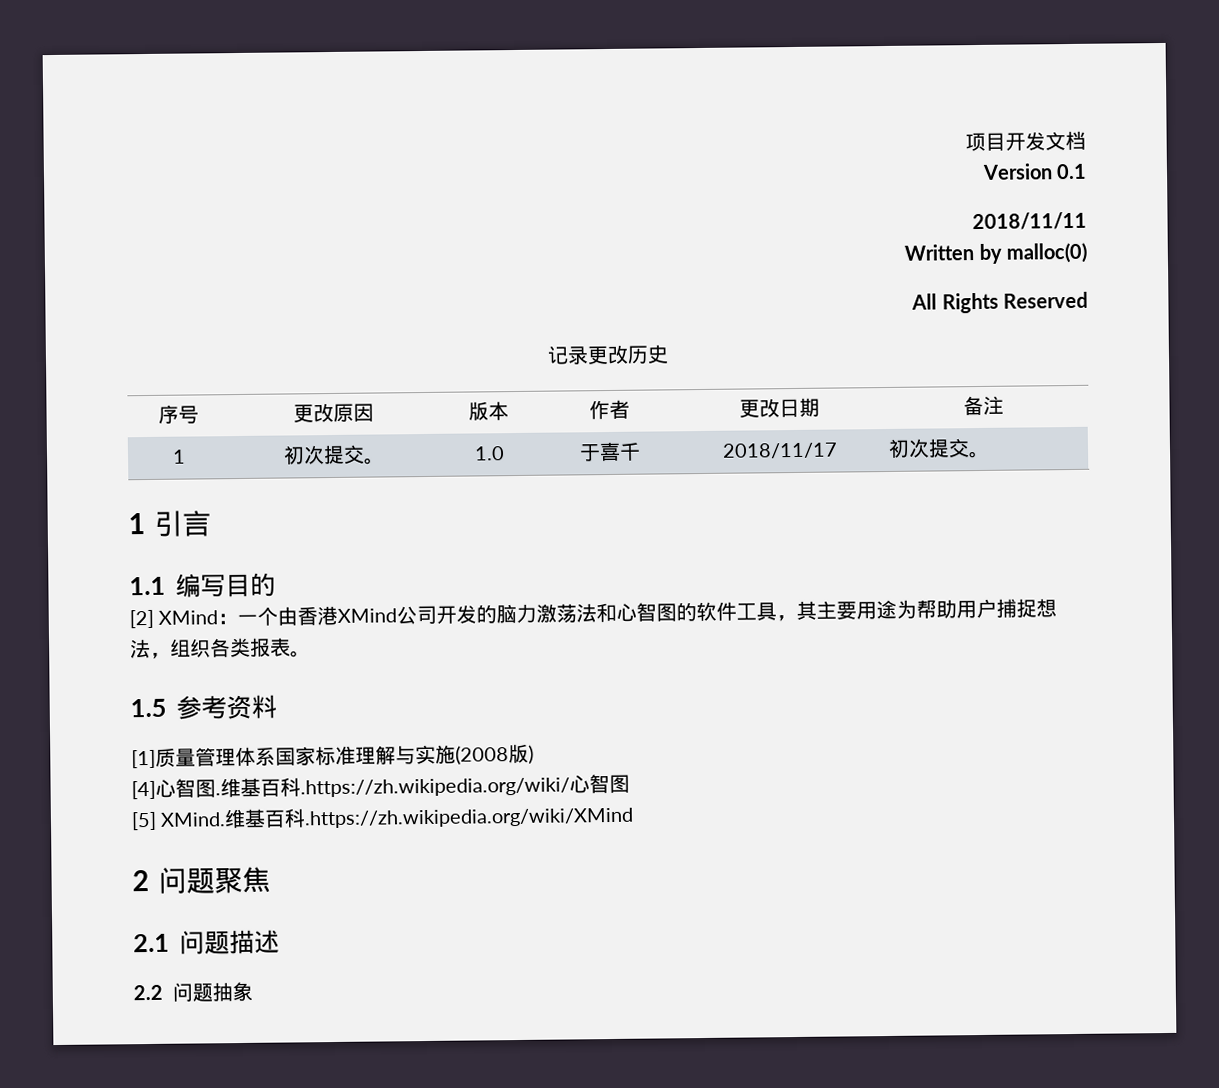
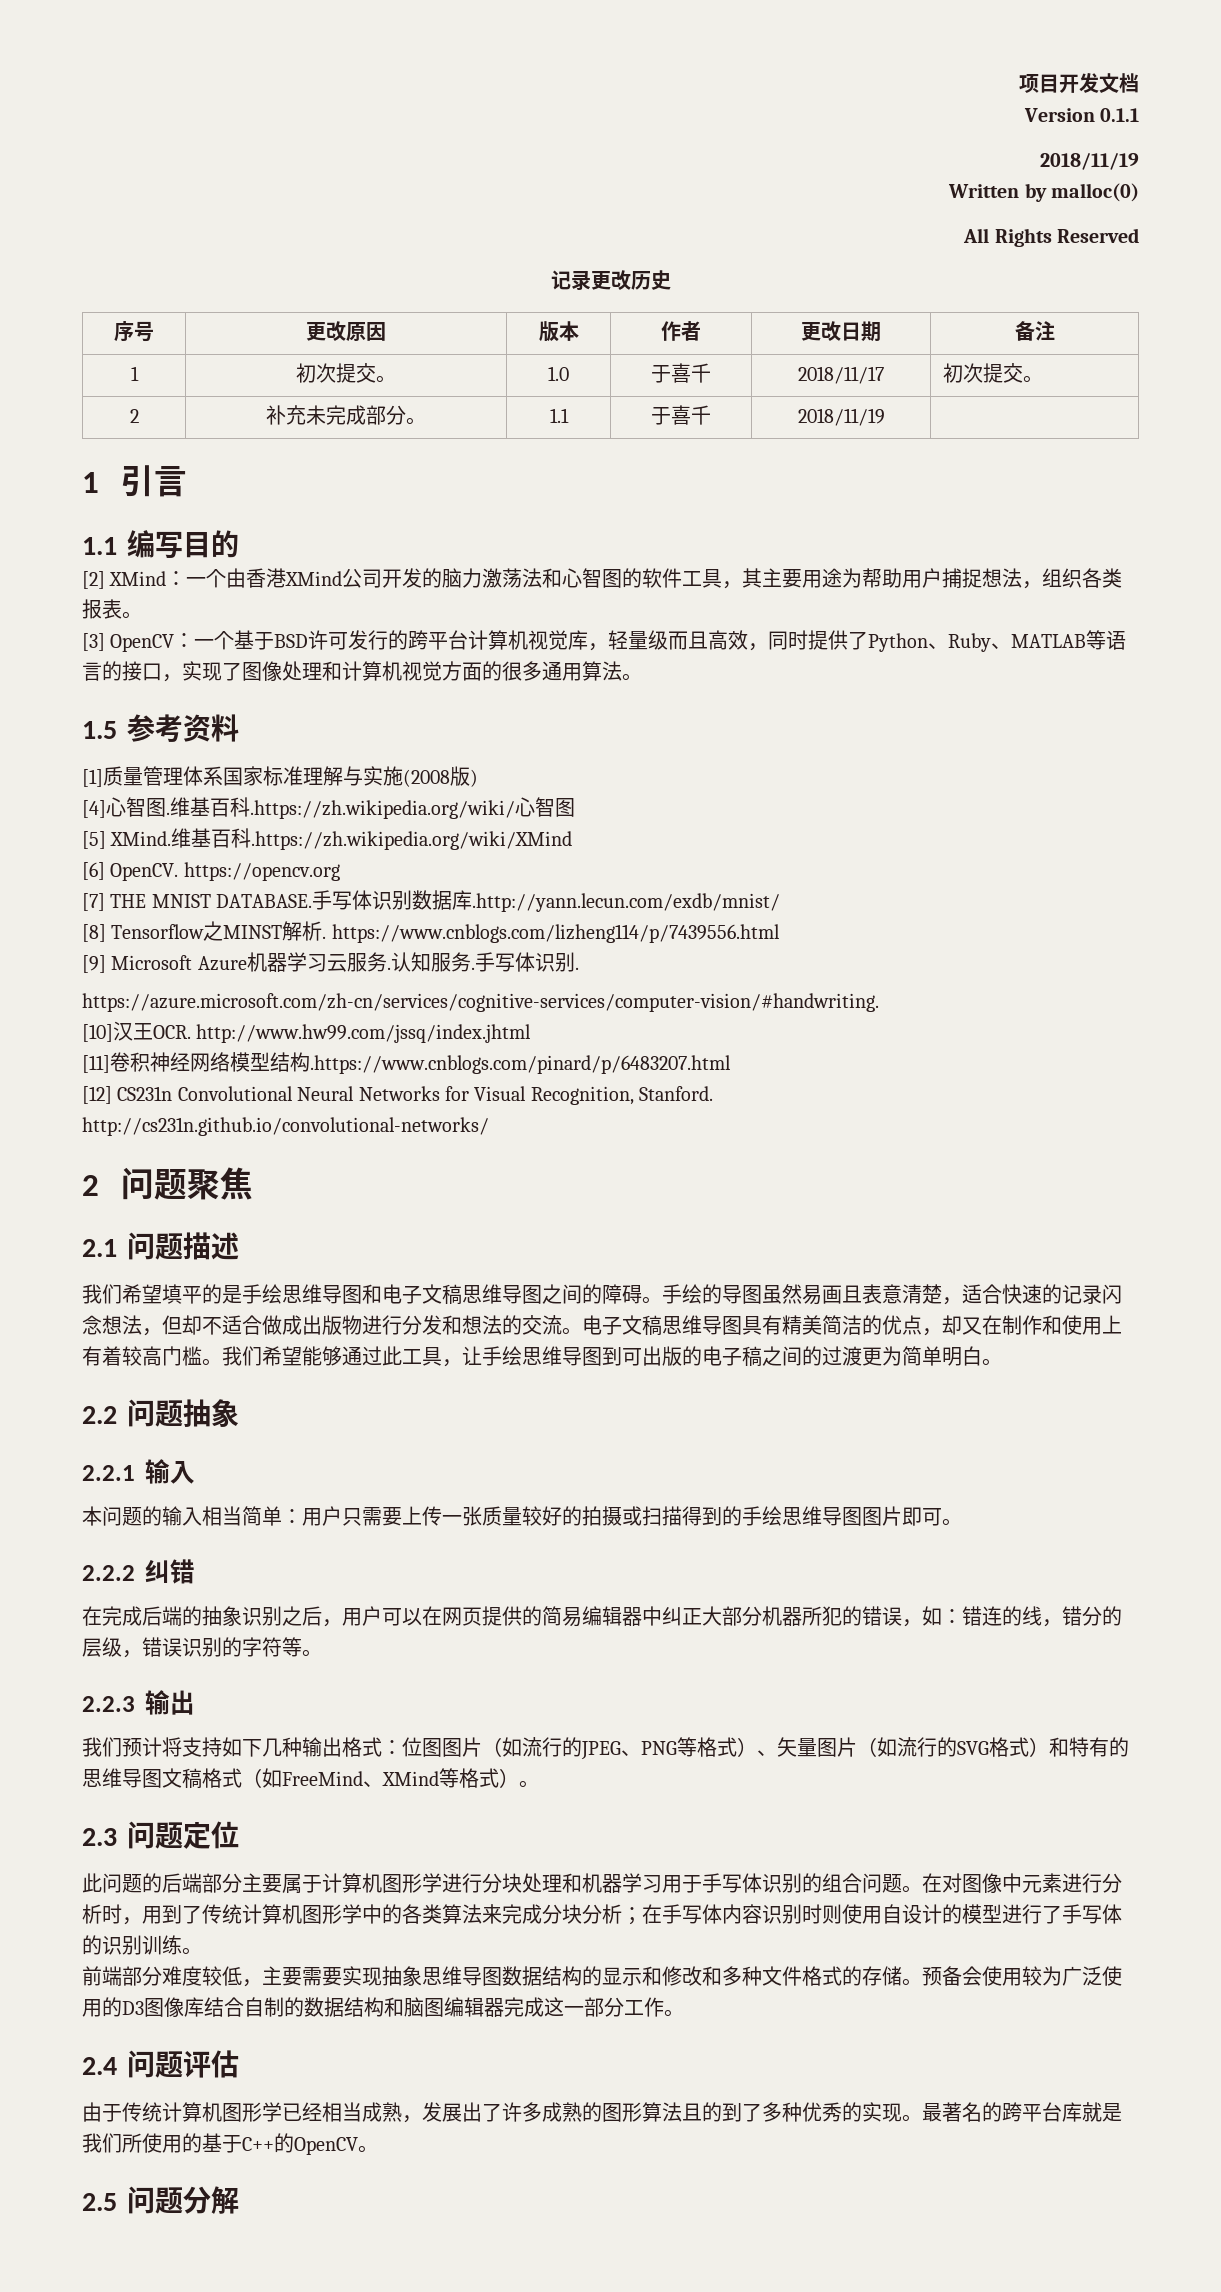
[1056,163,1087,180] [972,211,1087,231] 0.1 // 2018/11/11 -> [1100,108,1139,122] [1040,153,1139,170] 0.1.1 // 2018/11/19
(990, 454) none -> [129,409,139,423] [266,405,426,425] [549,408,569,423] [651,405,711,425] [797,408,885,426] // 2 | 补充未完成部分。 | 1.1 | 于喜千 | 2018/11/19 |
(311, 654) none -> [82,630,1127,652] [82,661,642,682] // [3] OpenCV：一个基于BSD许可发行的跨平台计算机视觉库，轻量级而且高效，同时提供了Python、Ruby、MATLAB等语言的接口，实现了图像处理和计算机视觉方面的很多通用算法。
(635, 818) none -> [82,862,340,881] [82,890,781,912] [82,921,780,943] [82,952,579,973] [82,993,879,1012] [82,1021,532,1043] [82,1052,731,1074] [82,1086,714,1105] [82,1117,489,1136] // [6] OpenCV. https://opencv.org // [7] THE MNIST DATABASE.手写体识别数据库.http://yann.lecun.com/exdb/mnist/ // [8] Tensorflow之MINST解析. https://www.cnblogs.com/lizheng114/p/7439556.html // [9] Microsoft Azure机器学习云服务.认知服务.手写体识别. // https://azure.microsoft.com/zh-cn/services/cognitive-services/computer-vision/#handwriting. // [10]汉王OCR. http://www.hw99.com/jssq/index.jhtml // [11]卷积神经网络模型结构.https://www.cnblogs.com/pinard/p/6483207.html // [12] CS231n Convolutional Neural Networks for Visual Recognition, Stanford. // http://cs231n.github.io/convolutional-networks/
[133,981,253,1002] 2.2问题抽象 -> [82,1284,1122,1305] [82,1315,1122,1336] [82,1346,1002,1367] [82,1399,239,1427] [82,1459,195,1484] [82,1506,962,1526] [82,1559,195,1584] [82,1606,1122,1627] [82,1637,322,1658] [82,1690,195,1715] [82,1737,1129,1760] [82,1768,539,1789] [82,1821,239,1849] [82,1873,1122,1894] [82,1904,1122,1925] [82,1935,202,1955] [82,1966,1122,1987] [82,1997,684,2017] [82,2050,239,2078] [82,2102,1122,2123] [82,2133,378,2155] [82,2186,239,2214] 我们希望填平的是手绘思维导图和电子文稿思维导图之间的障碍。手绘的导图虽然易画且表意清楚，适合快速的记录闪念想法，但却不适合做成出版物进行分发和想法的交流。电子文稿思维导图具有精美简洁的优点，却又在制作和使用上有着较高门槛。我们希望能够通过此工具，让手绘思维导图到可出版的电子稿之间的过渡更为简单明白。 // 2.2问题抽象 // 2.2.1输入 // 本问题的输入相当简单：用户只需要上传一张质量较好的拍摄或扫描得到的手绘思维导图图片即可。 // 2.2.2纠错 // 在完成后端的抽象识别之后，用户可以在网页提供的简易编辑器中纠正大部分机器所犯的错误，如：错连的线，错分的层级，错误识别的字符等。 // 2.2.3输出 // 我们预计将支持如下几种输出格式：位图图片（如流行的JPEG、PNG等格式）、矢量图片（如流行的SVG格式）和特有的思维导图文稿格式（如FreeMind、XMind等格式）。 // 2.3问题定位 // 此问题的后端部分主要属于计算机图形学进行分块处理和机器学习用于手写体识别的组合问题。在对图像中元素进行分析时，用到了传统计算机图形学中的各类算法来完成分块分析；在手写体内容识别时则使用自设计的模型进行了手写体的识别训练。 // 前端部分难度较低，主要需要实现抽象思维导图数据结构的显示和修改和多种文件格式的存储。预备会使用较为广泛使用的D3图像库结合自制的数据结构和脑图编辑器完成这一部分工作。 // 2.4问题评估 // 由于传统计算机图形学已经相当成熟，发展出了许多成熟的图形算法且的到了多种优秀的实现。最著名的跨平台库就是我们所使用的基于C++的OpenCV。 // 2.5问题分解

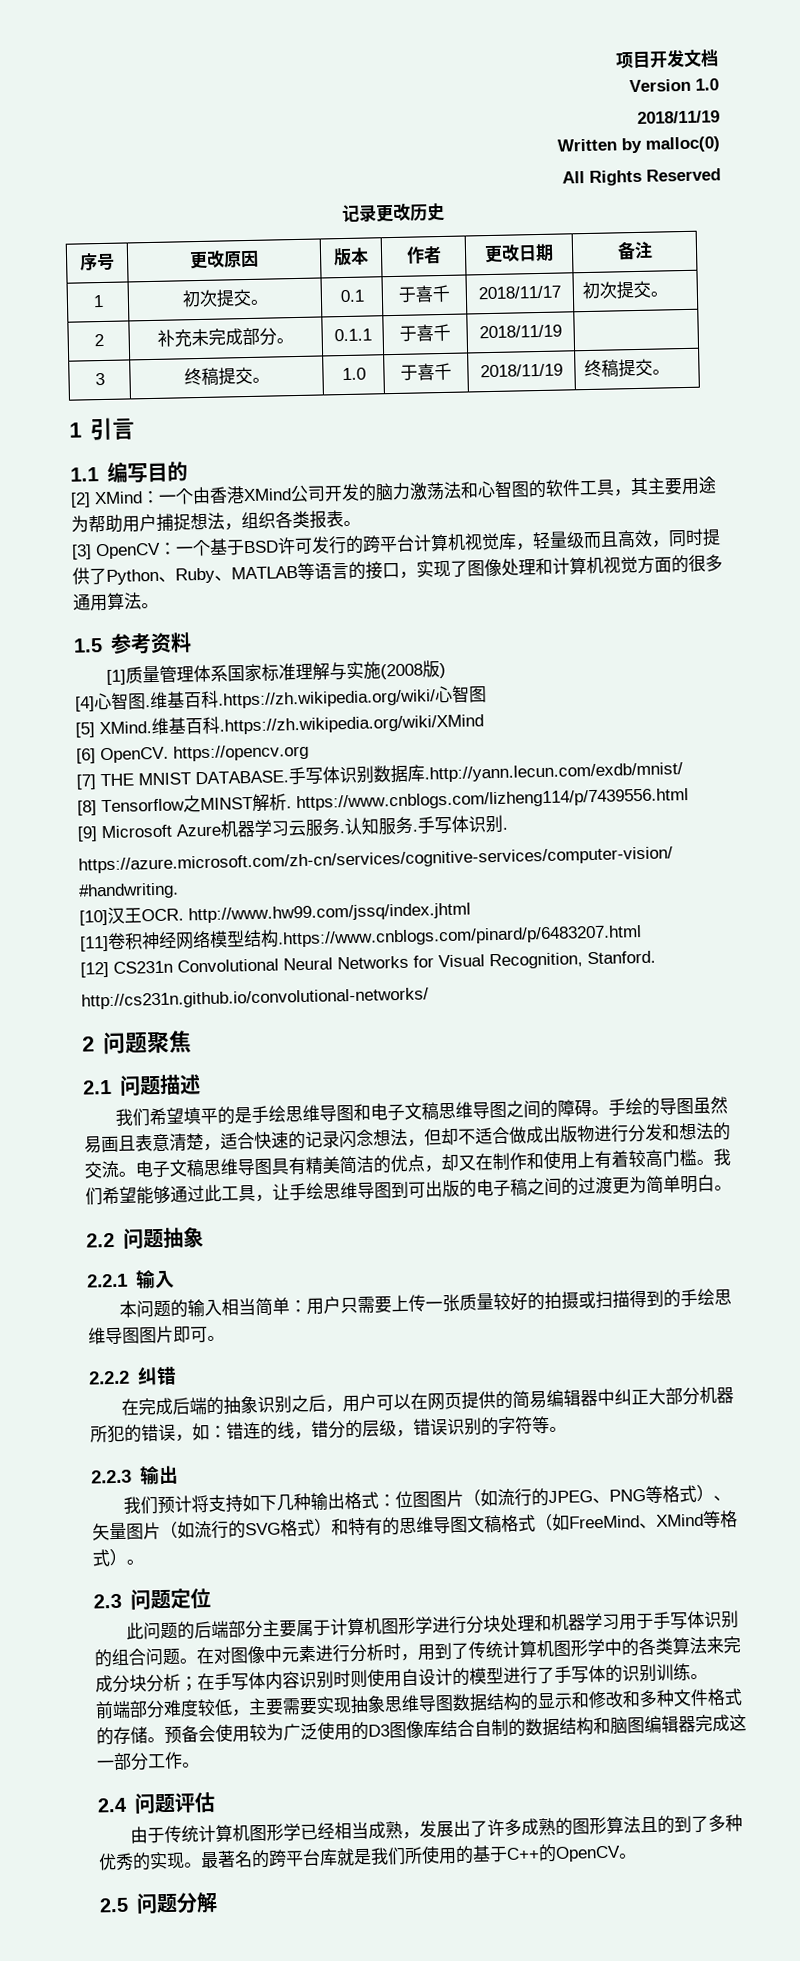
[1100,108,1139,122] 0.1.1 -> [695,78,719,91] 1.0
[548,366,569,381] 1.0 -> [339,289,365,303] 0.1
[549,408,569,423] [651,405,711,425] [797,408,885,426] 1.1 | 于喜千 | 2018/11/19 | -> [333,328,372,342] [399,323,451,342] [479,324,562,339] [94,372,105,386] [183,366,270,386] [341,367,366,381] [400,362,452,381] [480,363,563,378] [584,358,671,378] 0.1.1 | 于喜千 | 2018/11/19 | // 3 | 终稿提交。 | 1.0 | 于喜千 | 2018/11/19 | 终稿提交。

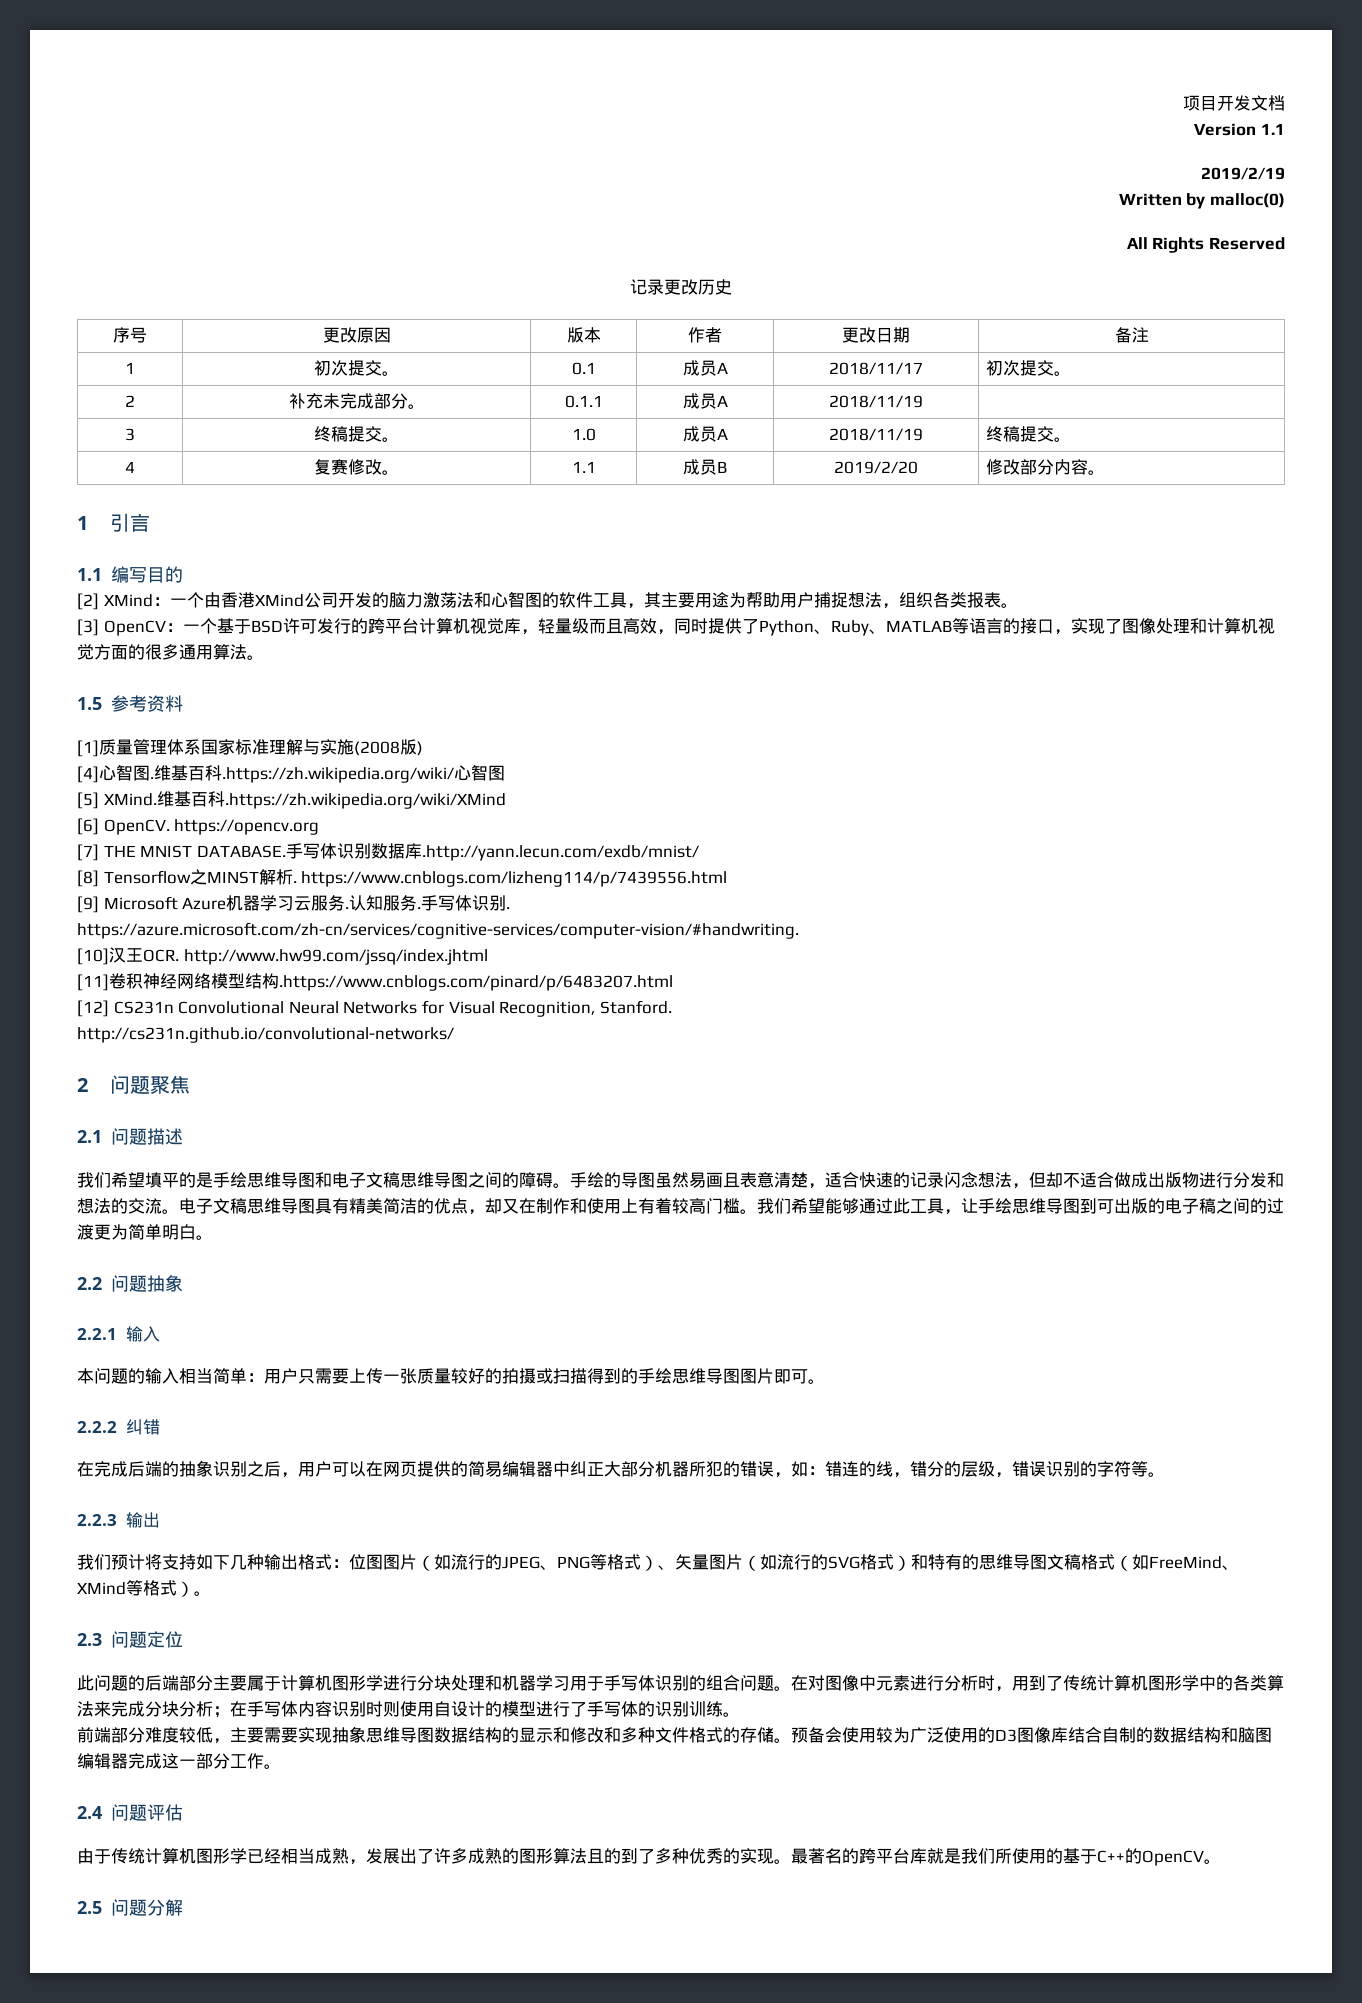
[695,78,719,91] [637,110,720,124] 1.0 // 2018/11/19 -> [1261,123,1285,135] [1201,167,1285,180] 1.1 // 2019/2/19
[398,284,451,303] 于喜千 -> [682,360,728,376] 成员A
[399,323,451,342] 于喜千 -> [682,393,728,409] 成员A
[400,362,452,381] 于喜千 -> [682,426,728,442] 成员A
(671, 372) none -> [125,461,135,473] [314,459,399,475] [571,461,596,473] [683,459,727,475] [834,461,918,474] [986,459,1106,475] // 4 | 复赛修改。 | 1.1 | 成员B | 2019/2/20 | 修改部分内容。

